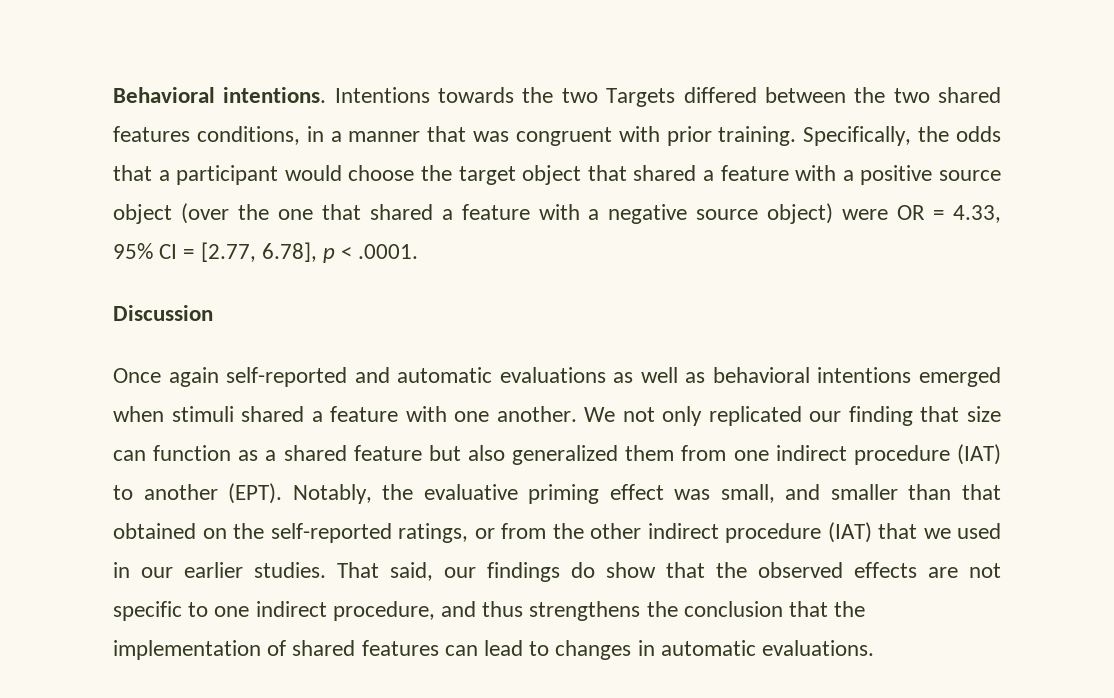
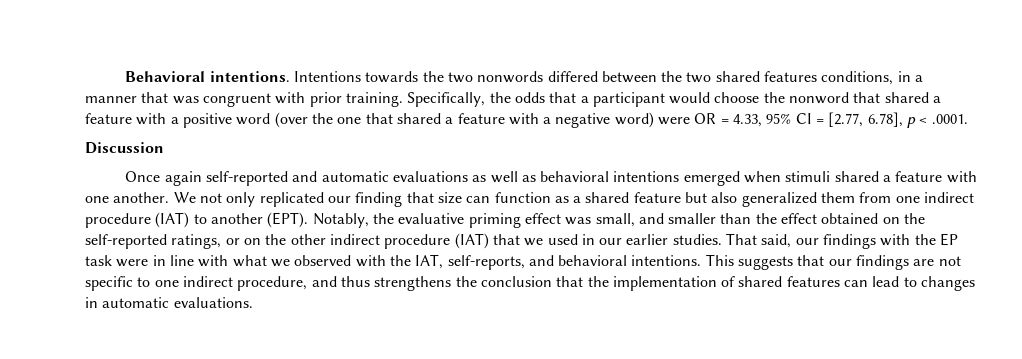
[606,88,676,107] Targets -> [477,71,544,83] nonwords
[458,165,582,185] target object -> [789,92,850,104] nonword
[939,170,1002,181] [113,204,172,224] source object -> [236,113,271,125] word
[696,203,834,224] source object) -> [614,112,654,128] word)
[962,484,1002,500] that -> [755,213,818,224] the effect
[501,523,546,539] from -> [243,238,261,245] on
[571,562,917,578] do show that the observed effects -> [880,233,959,246] [85,254,910,270] with the EP task were in line with what we observed with the IAT, self-reports, and behavioral intentions. This suggests that our findings

